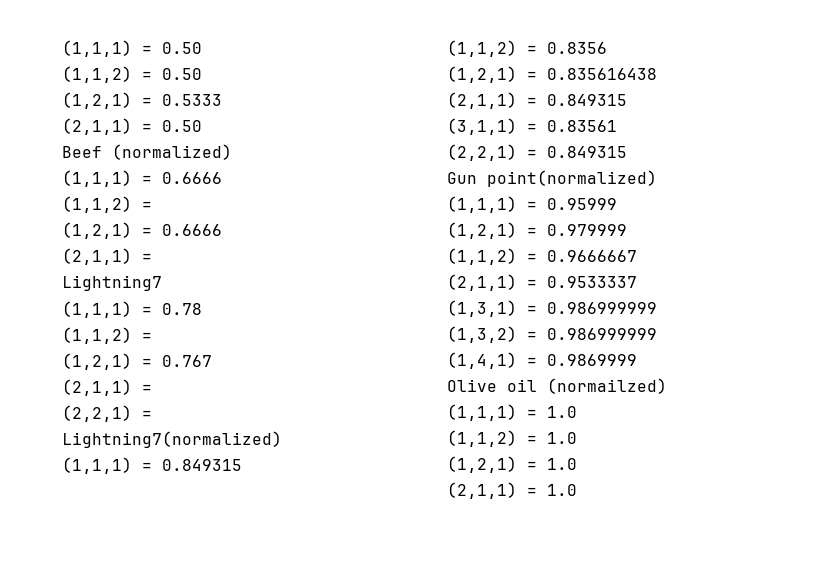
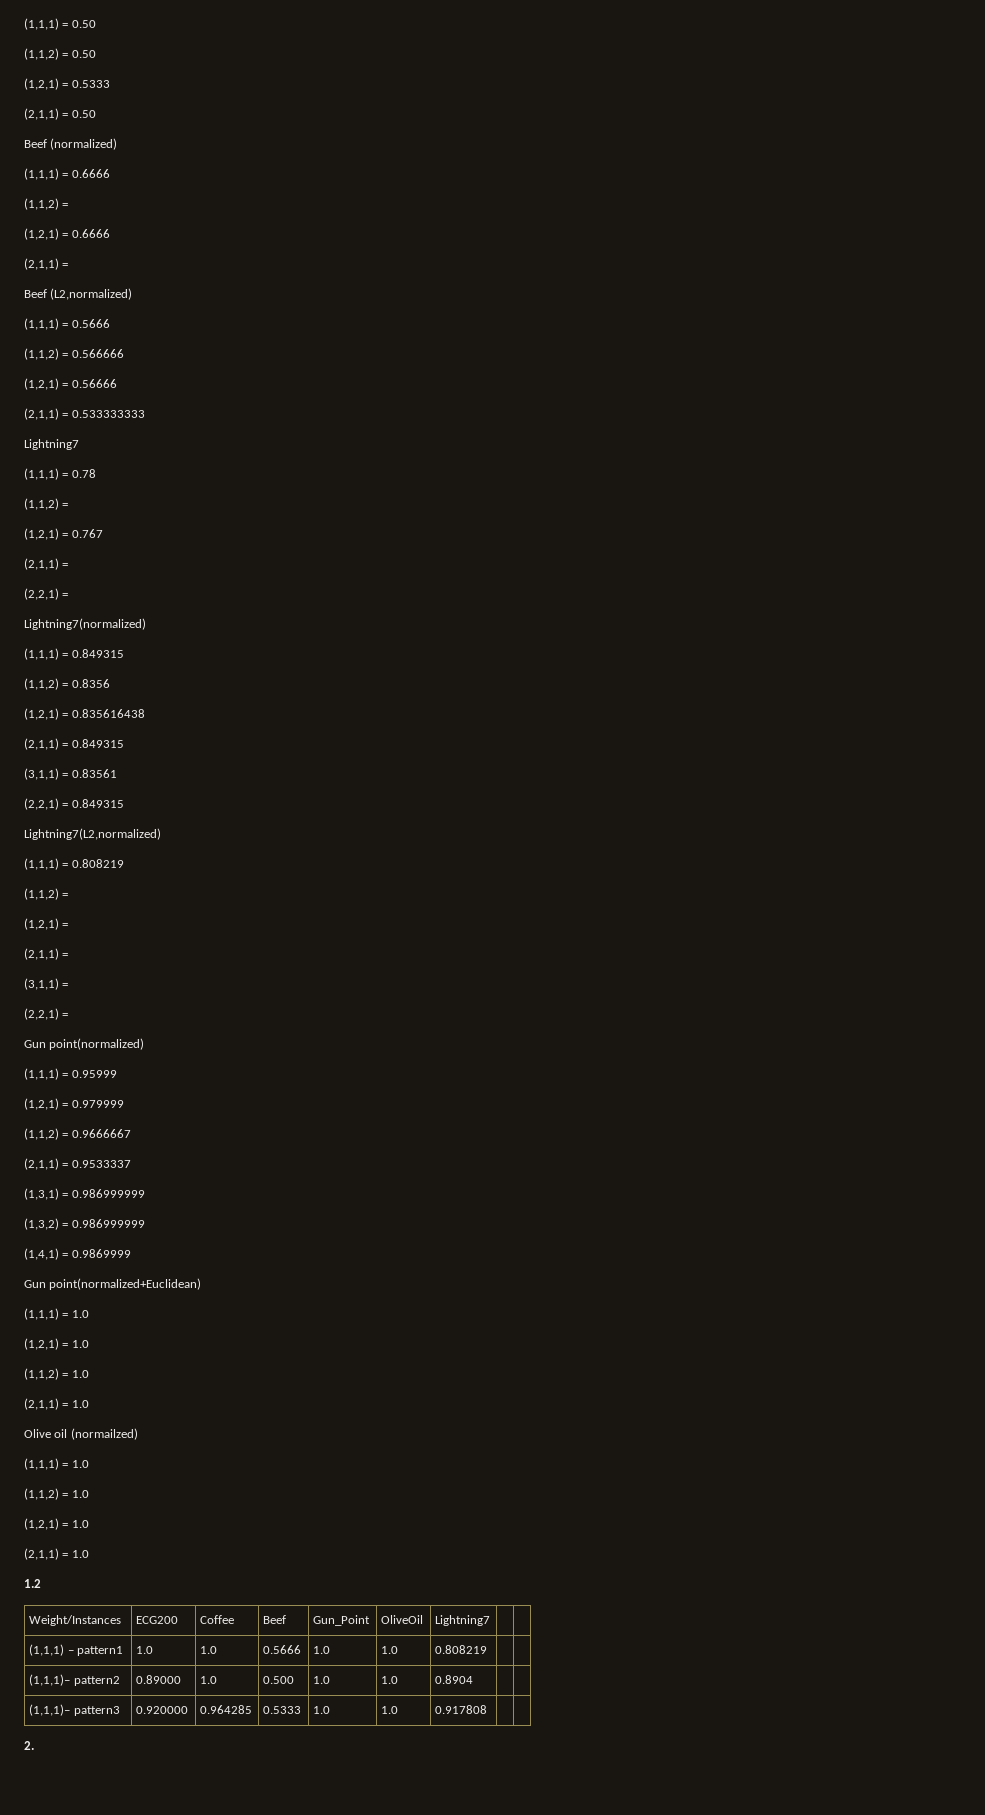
(152, 257) none -> [24,288,133,300] [24,318,110,330] [24,348,124,360] [24,378,117,390] [24,408,145,420] // Beef (L2,normalized) // (1,1,1) = 0.5666 // (1,1,2) = 0.566666 // (1,2,1) = 0.56666 // (2,1,1) = 0.533333333
(627, 152) none -> [24,828,161,840] [24,858,124,870] [24,888,69,900] [24,918,69,930] [24,948,69,960] [24,978,69,990] [24,1008,69,1020] // Lightning7(L2,normalized) // (1,1,1) = 0.808219 // (1,1,2) = // (1,2,1) = // (2,1,1) = // (3,1,1) = // (2,2,1) =
(637, 360) none -> [24,1278,202,1290] [24,1308,89,1320] [24,1338,89,1350] [24,1368,89,1380] [24,1398,89,1410] // Gun point(normalized+Euclidean) // (1,1,1) = 1.0 // (1,2,1) = 1.0 // (1,1,2) = 1.0 // (2,1,1) = 1.0
(577, 490) none -> [24,1579,41,1588] [29,1615,122,1626] [136,1616,179,1624] [200,1615,235,1624] [263,1615,287,1624] [313,1615,371,1626] [381,1615,424,1624] [435,1615,491,1626] [29,1644,124,1656] [136,1646,154,1654] [200,1646,218,1654] [263,1645,302,1654] [313,1646,331,1654] [381,1646,399,1654] [435,1645,488,1654] [29,1674,120,1686] [136,1675,182,1684] [200,1676,218,1684] [263,1676,295,1684] [313,1676,331,1684] [381,1676,399,1684] [435,1675,474,1684] [29,1704,120,1716] [136,1706,189,1714] [200,1705,253,1714] [263,1706,302,1714] [313,1706,331,1714] [381,1706,399,1714] [435,1705,488,1714] [24,1741,34,1750] // 1.2 // Weight/Instances | ECG200 | Coffee | Beef | Gun_Point | OliveOil | Lightning7 | | // (1,1,1) – pattern1 | 1.0 | 1.0 | 0.5666 | 1.0 | 1.0 | 0.808219 | | // (1,1,1)– pattern2 | 0.89000 | 1.0 | 0.500 | 1.0 | 1.0 | 0.8904 | | // (1,1,1)– pattern3 | 0.920000 | 0.964285 | 0.5333 | 1.0 | 1.0 | 0.917808 | | // 2.

